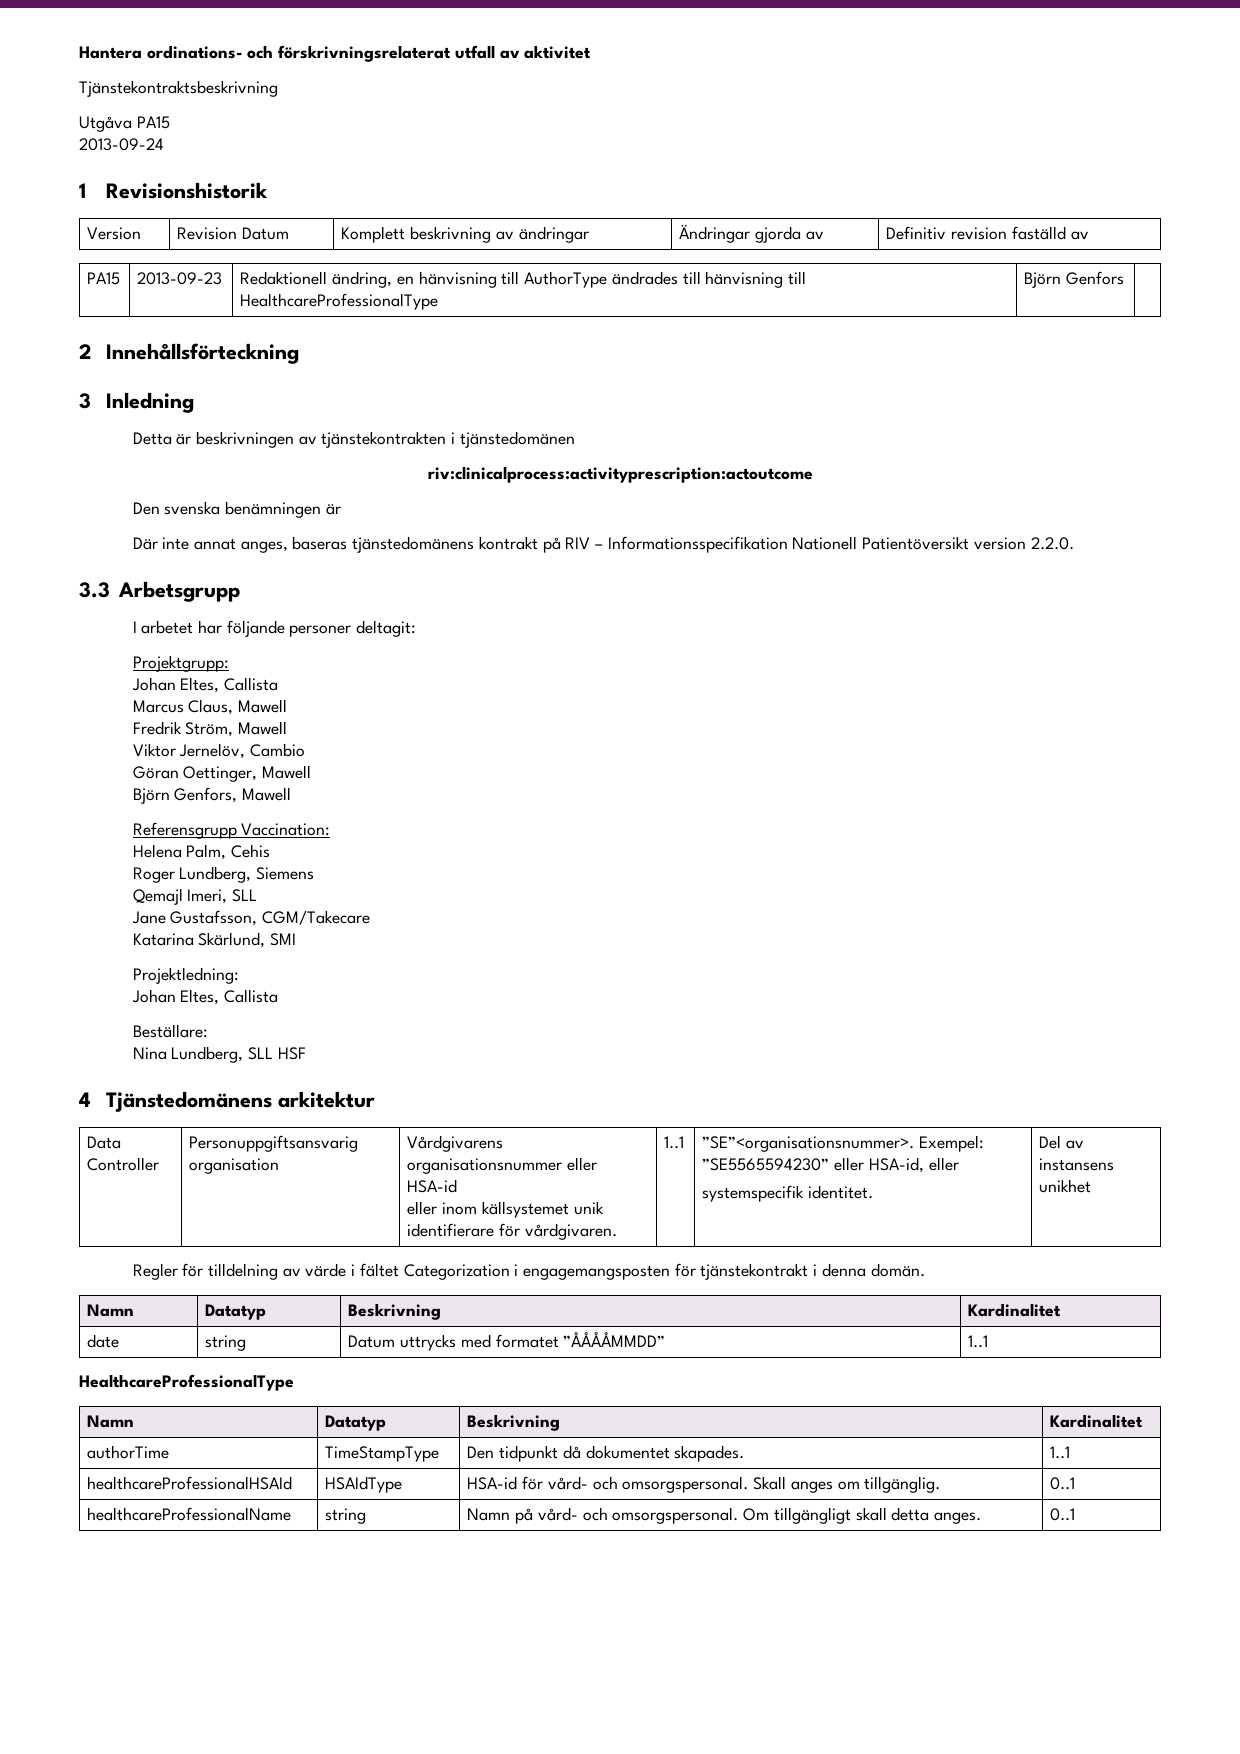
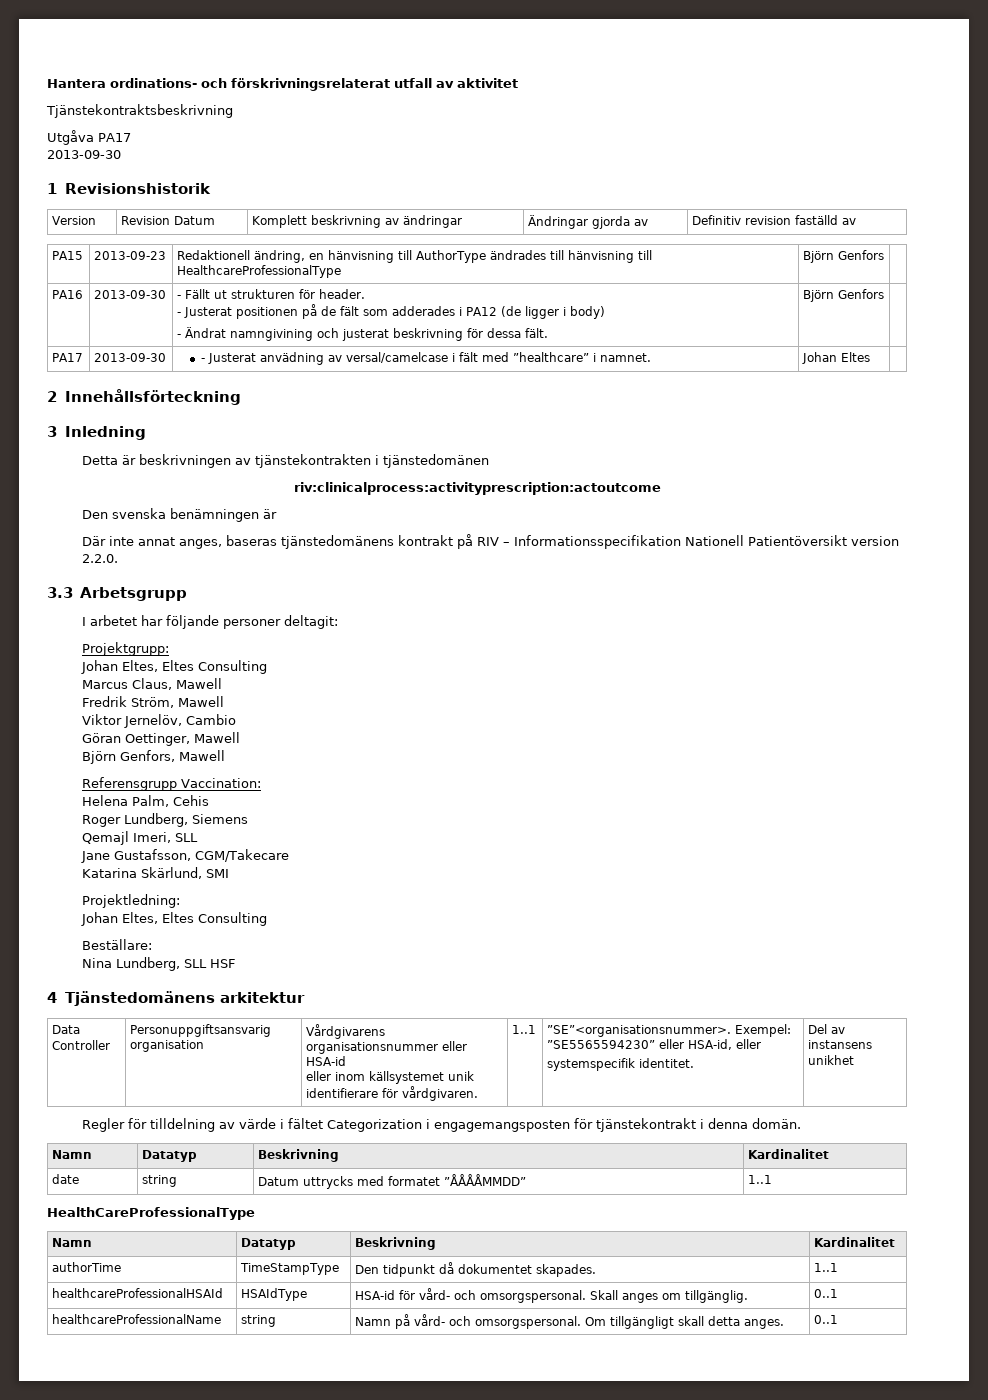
[136,116,170,129] [79,138,164,151] PA15 // 2013-09-24 -> [98,133,131,142] [47,150,121,159] PA17 // 2013-09-30
(1125, 278) none -> [52,290,84,299] [94,290,167,299] [177,289,366,299] [177,304,606,319] [177,327,549,341] [803,289,885,302] [52,353,84,362] [94,353,167,362] [200,352,651,365] [802,352,871,364] // PA16 | 2013-09-30 | - Fällt ut strukturen för header. // - Justerat positionen på de fält som adderades i PA12 (de ligger i body) // - Ändrat namngivining och justerat beskrivning för dessa fält. | Björn Genfors | // PA17 | 2013-09-30 | - Justerat anvädning av versal/camelcase i fält med ”healthcare” i namnet. | Johan Eltes |
[223,677,278,691] Callista -> [162,660,268,674] Eltes Consulting
[223,989,278,1003] Callista -> [162,912,268,926] Eltes Consulting
[79,1374,294,1391] HealthcareProfessionalType -> [47,1207,255,1220] HealthCareProfessionalType

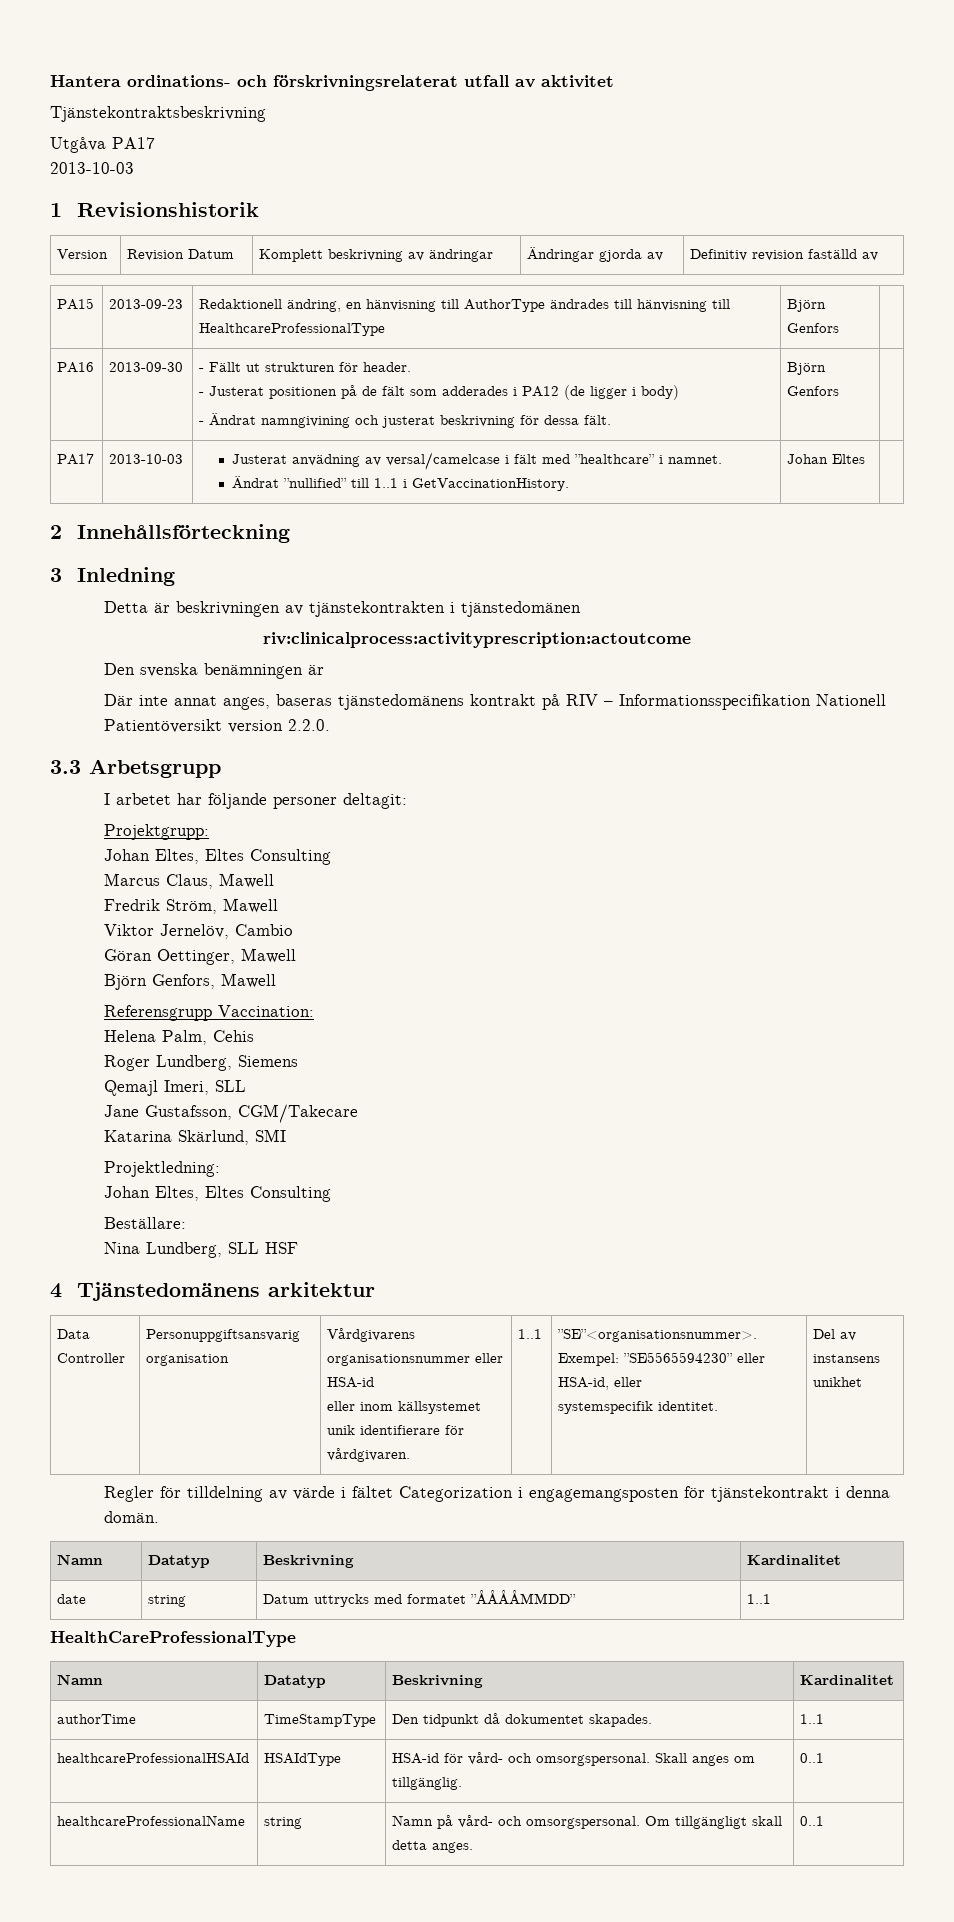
[47,150,121,159] 2013-09-30 -> [50,162,134,174] 2013-10-03
[94,353,167,362] [200,358,205,362] 2013-09-30 | - -> [109,454,184,464] 2013-10-03 |
(651, 357) none -> [232,476,570,491] // Ändrat ”nullified” till 1..1 i GetVaccinationHistory.

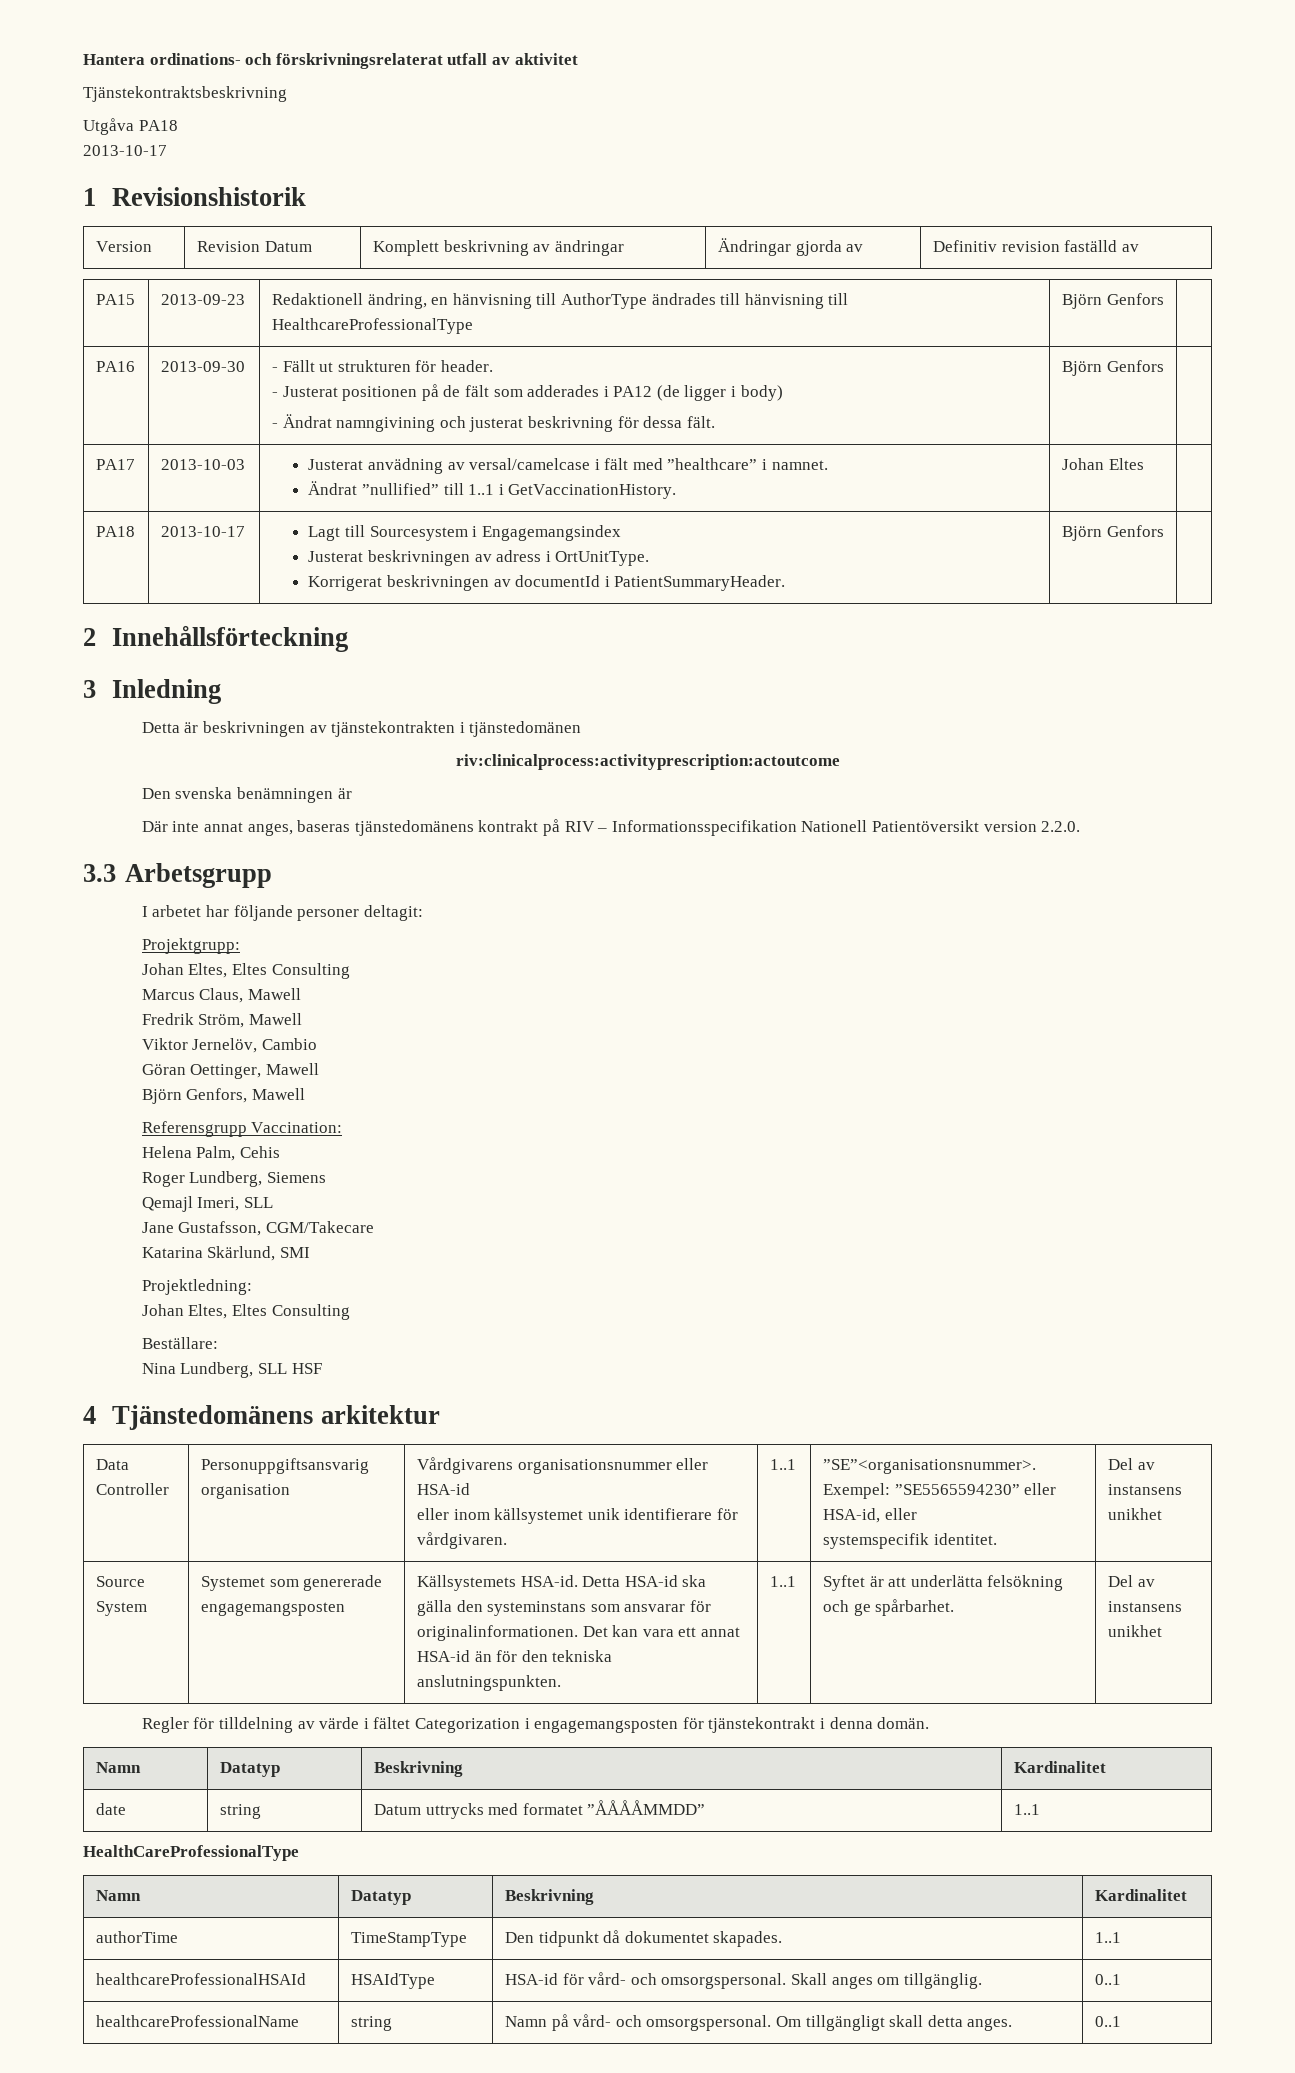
[112,137,155,149] [50,162,134,174] PA17 // 2013-10-03 -> [138,120,178,131] [83,145,167,156] PA18 // 2013-10-17
(866, 459) none -> [95,526,135,537] [160,526,245,537] [308,525,621,541] [308,550,650,566] [308,575,786,591] [1061,525,1164,541] // PA18 | 2013-10-17 | Lagt till Sourcesystem i Engagemangsindex // Justerat beskrivningen av adress i OrtUnitType. // Korrigerat beskrivningen av documentId i PatientSummaryHeader. | Björn Genfors |
(863, 1382) none -> [95,1576,145,1587] [95,1601,147,1616] [200,1575,383,1591] [200,1602,345,1616] [416,1575,707,1591] [416,1600,711,1616] [416,1625,740,1641] [416,1650,613,1662] [416,1675,561,1691] [769,1576,796,1587] [822,1575,1064,1591] [822,1599,955,1616] [1107,1575,1155,1587] [1107,1601,1182,1612] [1107,1625,1162,1637] // Source System | Systemet som genererade engagemangsposten | Källsystemets HSA-id. Detta HSA-id ska gälla den systeminstans som ansvarar för originalinformationen. Det kan vara ett annat HSA-id än för den tekniska anslutningspunkten. | 1..1 | Syftet är att underlätta felsökning och ge spårbarhet. | Del av instansens unikhet

